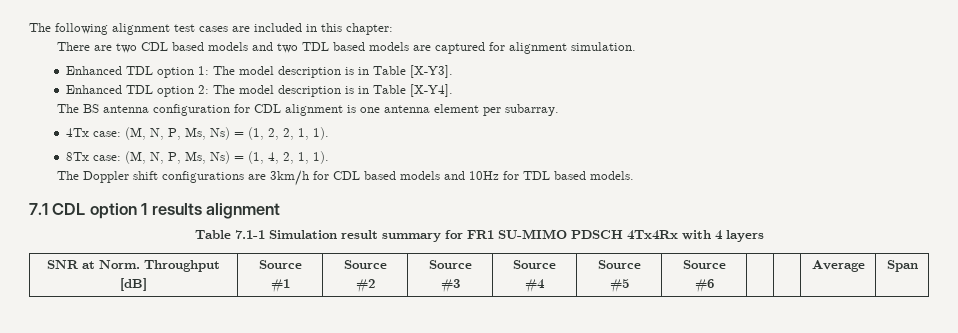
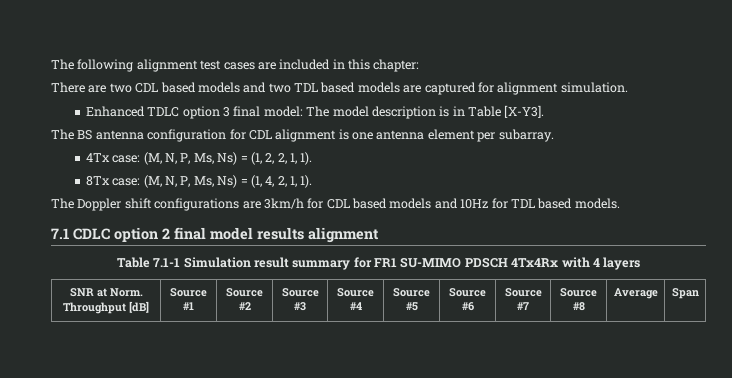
[126,66,210,78] TDL option 1: -> [147,106,303,119] TDLC option 3 final model:
[66,84,454,97] // Enhanced TDL option 2: The model description is in Table [X-Y4]. -> (545, 111) none
[52,203,148,219] CDL option 1 -> [73,227,253,242] CDLC option 2 final model
(714, 286) | -> [504,288,542,297] [517,302,529,310] [560,288,597,297] [572,302,585,311] Source #7 | Source #8

